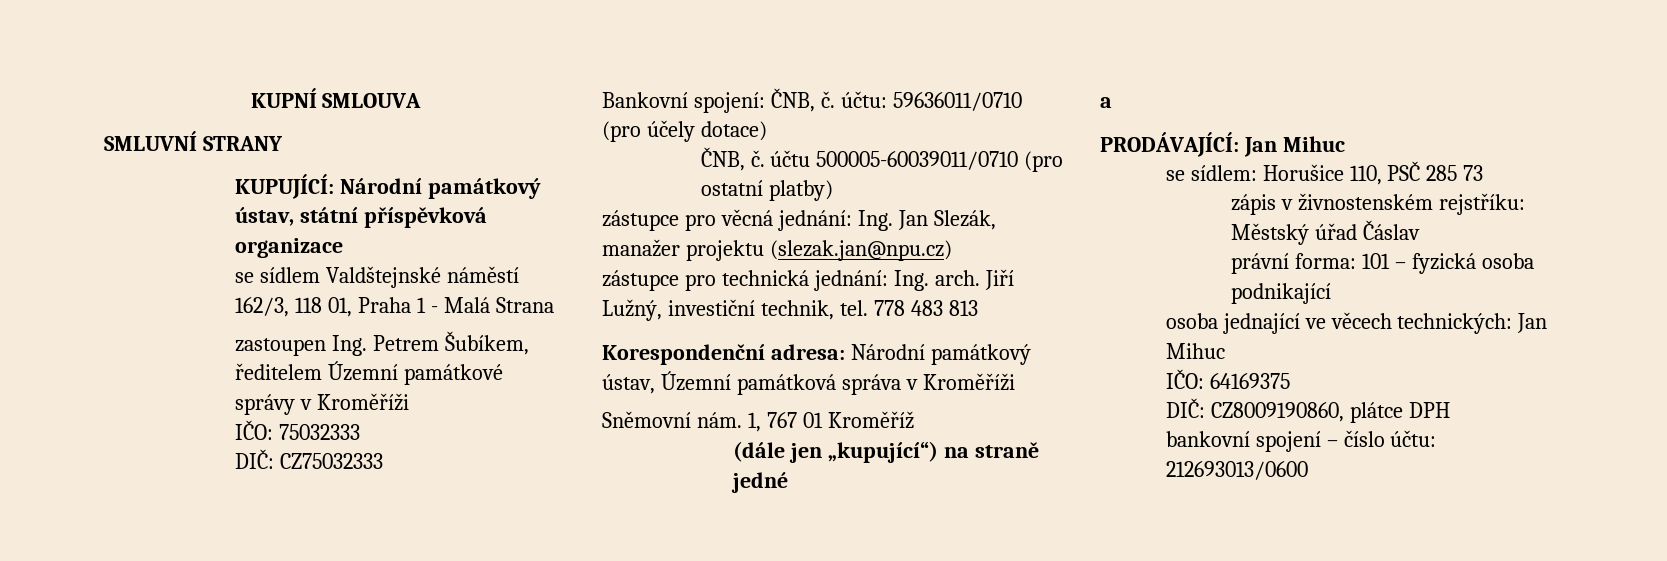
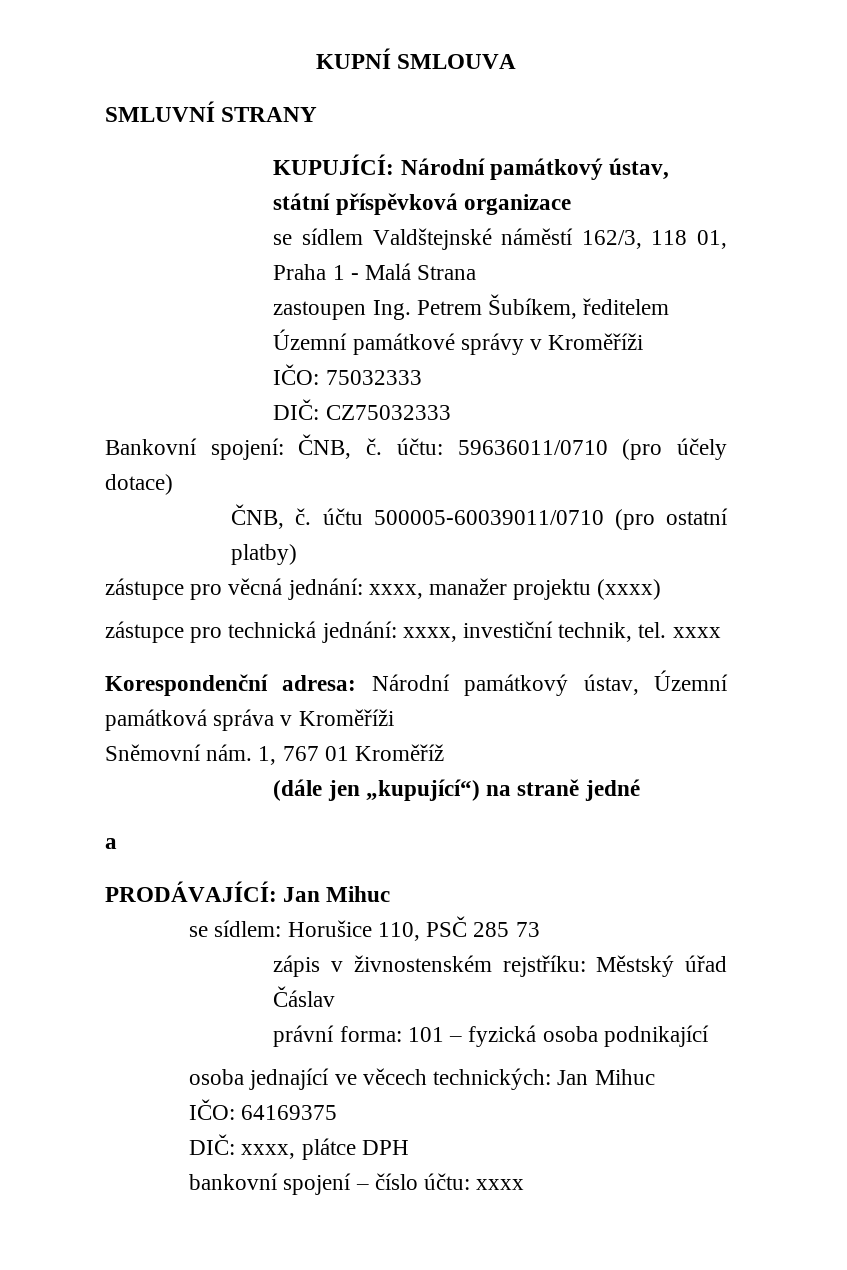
[857,210,996,231] Ing. Jan Slezák, -> [368,584,423,599] xxxx,
[769,240,952,261] (slezak.jan@npu.cz) -> [597,579,662,600] (xxxx)
[893,269,1014,291] [602,299,978,321] Ing. arch. Jiří Lužný, investiční technik, tel. 778 483 813 -> [402,621,721,642] xxxx, investiční technik, tel. xxxx
[1210,402,1344,422] CZ8009190860, -> [241,1144,296,1159] xxxx,
[1165,461,1308,480] 212693013/0600 -> [476,1179,525,1190] xxxx

